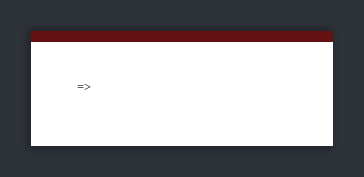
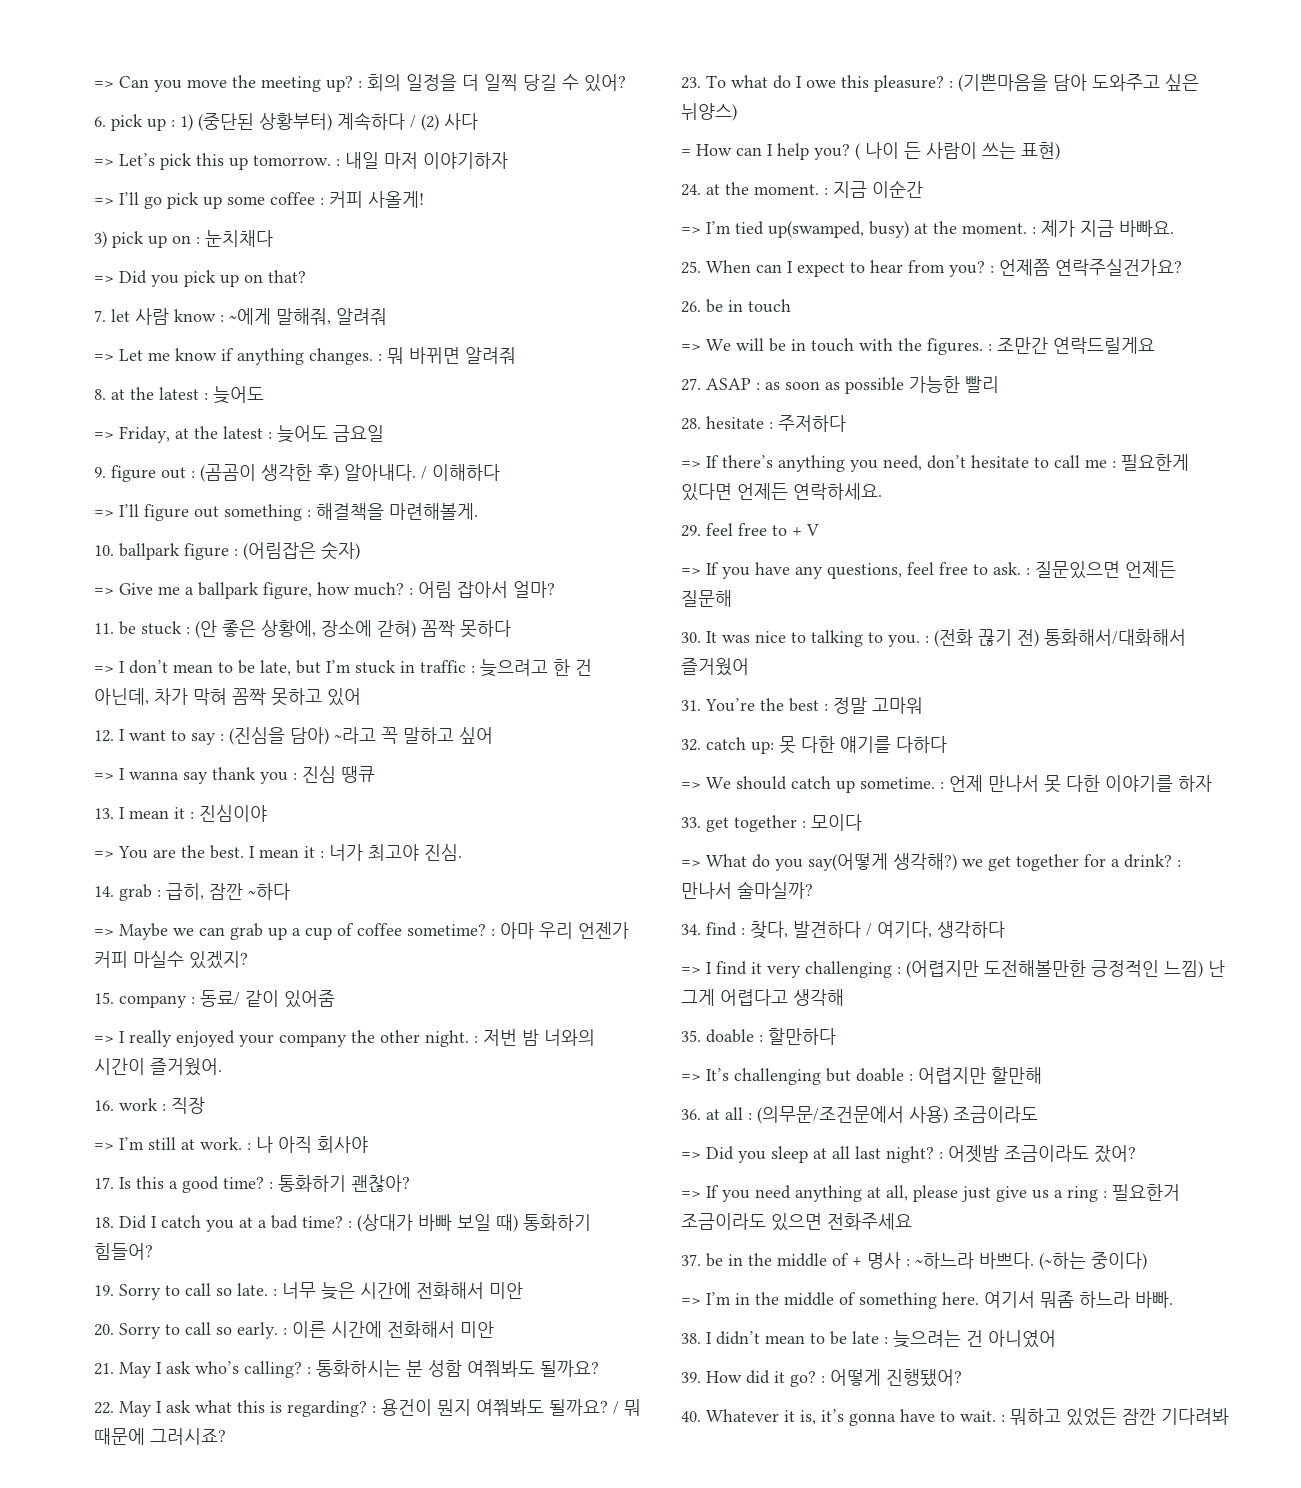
[77,83,91,91] => -> [94,74,626,92] [94,112,478,131] [94,152,508,170] [94,191,424,209] [94,230,273,248] [94,270,306,287] [94,308,387,325] [94,347,516,365] [94,386,264,404] [94,425,384,443] [94,464,500,482] [94,503,478,521] [94,541,360,560] [94,581,555,599] [94,620,511,638] [94,659,592,677] [94,688,361,706] [94,727,493,745] [94,766,375,784] [94,805,267,822] [94,844,462,861] [94,883,290,901] [94,922,629,940] [94,951,248,969] [94,990,335,1008] [94,1029,595,1047] [94,1058,222,1076] [94,1097,205,1114] [94,1136,368,1153] [94,1175,410,1193] [94,1214,591,1232] [94,1243,153,1260] [94,1282,523,1300] [94,1321,494,1339] [94,1360,599,1378] [94,1399,641,1417] [94,1428,226,1445] [681,74,1199,92] [681,103,737,121] [681,142,1060,160] [681,180,923,198] [681,220,1174,238] [681,259,1182,277] [681,299,791,313] [681,337,1155,355] [681,376,999,394] [681,415,846,432] [681,454,1189,472] [681,483,882,501] [681,523,819,537] [681,561,1176,579] [681,590,732,607] [681,629,1186,647] [681,658,749,676] [681,697,923,714] [681,736,947,754] [681,775,1212,793] [681,814,862,832] [681,853,1181,871] [681,881,813,899] [681,921,1005,939] [681,960,1225,978] [681,989,844,1006] [681,1028,836,1045] [681,1067,1042,1085] [681,1106,1038,1124] [681,1145,1136,1163] [681,1184,1180,1202] [681,1213,912,1231] [681,1252,1147,1270] [681,1291,1173,1309] [681,1330,1056,1348] [681,1369,962,1387] [681,1408,1229,1426] => Can you move the meeting up? : 회의 일정을 더 일찍 당길 수 있어? // 6. pick up : 1) (중단된 상황부터) 계속하다 / (2) 사다 // => Let’s pick this up tomorrow. : 내일 마저 이야기하자 // => I’ll go pick up some coffee : 커피 사올게! // 3) pick up on : 눈치채다 // => Did you pick up on that? // 7. let 사람 know : ~에게 말해줘, 알려줘 // => Let me know if anything changes. : 뭐 바뀌면 알려줘 // 8. at the latest : 늦어도 // => Friday, at the latest : 늦어도 금요일 // 9. figure out : (곰곰이 생각한 후) 알아내다. / 이해하다 // => I’ll figure out something : 해결책을 마련해볼게. // 10. ballpark figure : (어림잡은 숫자) // => Give me a ballpark figure, how much? : 어림 잡아서 얼마? // 11. be stuck : (안 좋은 상황에, 장소에 갇혀) 꼼짝 못하다 // => I don’t mean to be late, but I’m stuck in traffic : 늦으려고 한 건 아닌데, 차가 막혀 꼼짝 못하고 있어 // 12. I want to say : (진심을 담아) ~라고 꼭 말하고 싶어 // => I wanna say thank you : 진심 땡큐 // 13. I mean it : 진심이야 // => You are the best. I mean it : 너가 최고야 진심. // 14. grab : 급히, 잠깐 ~하다 // => Maybe we can grab up a cup of coffee sometime? : 아마 우리 언젠가 커피 마실수 있겠지? // 15. company : 동료/ 같이 있어줌 // => I really enjoyed your company the other night. : 저번 밤 너와의 시간이 즐거웠어. // 16. work : 직장 // => I’m still at work. : 나 아직 회사야 // 17. Is this a good time? : 통화하기 괜찮아? // 18. Did I catch you at a bad time? : (상대가 바빠 보일 때) 통화하기 힘들어? // 19. Sorry to call so late. : 너무 늦은 시간에 전화해서 미안 // 20. Sorry to call so early. : 이른 시간에 전화해서 미안 // 21. May I ask who’s calling? : 통화하시는 분 성함 여쭤봐도 될까요? // 22. May I ask what this is regarding? : 용건이 뭔지 여쭤봐도 될까요? / 뭐 때문에 그러시죠? // 23. To what do I owe this pleasure? : (기쁜마음을 담아 도와주고 싶은 뉘양스) // = How can I help you? ( 나이 든 사람이 쓰는 표현) // 24. at the moment. : 지금 이순간 // => I’m tied up(swamped, busy) at the moment. : 제가 지금 바빠요. // 25. When can I expect to hear from you? : 언제쯤 연락주실건가요? // 26. be in touch // => We will be in touch with the figures. : 조만간 연락드릴게요 // 27. ASAP : as soon as possible 가능한 빨리 // 28. hesitate : 주저하다 // => If there’s anything you need, don’t hesitate to call me : 필요한게 있다면 언제든 연락하세요. // 29. feel free to + V // => If you have any questions, feel free to ask. : 질문있으면 언제든 질문해 // 30. It was nice to talking to you. : (전화 끊기 전) 통화해서/대화해서 즐거웠어 // 31. You’re the best : 정말 고마워 // 32. catch up: 못 다한 얘기를 다하다 // => We should catch up sometime. : 언제 만나서 못 다한 이야기를 하자 // 33. get together : 모이다 // => What do you say(어떻게 생각해?) we get together for a drink? : 만나서 술마실까? // 34. find : 찾다, 발견하다 / 여기다, 생각하다 // => I find it very challenging : (어렵지만 도전해볼만한 긍정적인 느낌) 난 그게 어렵다고 생각해 // 35. doable : 할만하다 // => It’s challenging but doable : 어렵지만 할만해 // 36. at all : (의무문/조건문에서 사용) 조금이라도 // => Did you sleep at all last night? : 어젯밤 조금이라도 잤어? // => If you need anything at all, please just give us a ring : 필요한거 조금이라도 있으면 전화주세요 // 37. be in the middle of + 명사 : ~하느라 바쁘다. (~하는 중이다) // => I’m in the middle of something here. 여기서 뭐좀 하느라 바빠. // 38. I didn’t mean to be late : 늦으려는 건 아니였어 // 39. How did it go? : 어떻게 진행됐어? // 40. Whatever it is, it’s gonna have to wait. : 뭐하고 있었든 잠깐 기다려봐

